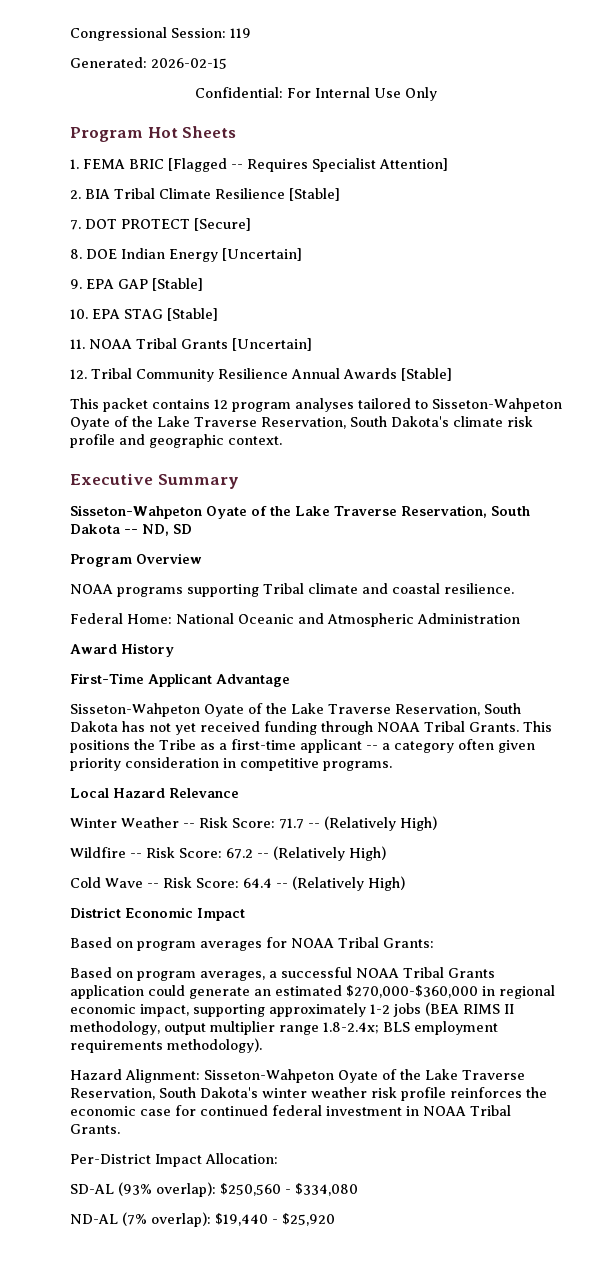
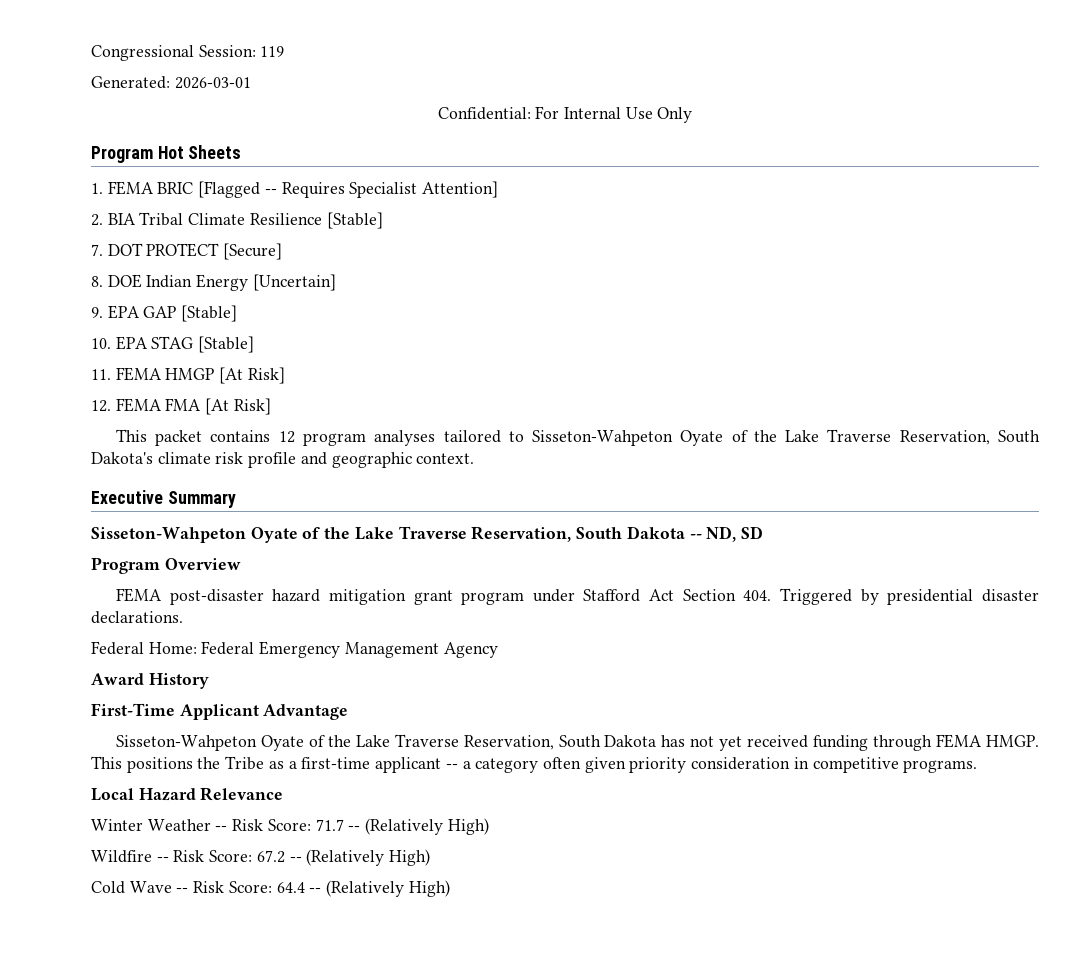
[151,58,227,69] 2026-02-15 -> [174,77,251,89] 2026-03-01
[89,338,312,351] [70,368,452,382] NOAA Tribal Grants [Uncertain] // 12. Tribal Community Resilience Annual Awards [Stable] -> [115,367,285,384] [91,398,271,415] FEMA HMGP [At Risk] // 12. FEMA FMA [At Risk]
[70,583,514,597] [70,613,520,627] NOAA programs supporting Tribal climate and coastal resilience. // Federal Home: National Oceanic and Atmospheric Administration -> [115,588,1039,605] [91,611,183,624] [91,641,498,658] FEMA post-disaster hazard mitigation grant program under Stafford Act Section 404. Triggered by presidential disaster declarations. // Federal Home: Federal Emergency Management Agency
[377,721,519,732] NOAA Tribal Grants. -> [936,734,1039,748] FEMA HMGP.
[70,907,245,921] [70,937,434,951] [70,967,495,981] [70,985,555,999] [70,1002,514,1017] [70,1021,498,1035] [70,1038,262,1053] [70,1069,525,1083] [70,1087,547,1101] [70,1105,511,1116] [70,1124,120,1134] [70,1153,278,1167] [70,1182,358,1197] [70,1212,335,1227] // District Economic Impact // Based on program averages for NOAA Tribal Grants: // Based on program averages, a successful NOAA Tribal Grants application could generate an estimated $270,000-$360,000 in regional economic impact, supporting approximately 1-2 jobs (BEA RIMS II methodology, output multiplier range 1.8-2.4x; BLS employment requirements methodology). // Hazard Alignment: Sisseton-Wahpeton Oyate of the Lake Traverse Reservation, South Dakota's winter weather risk profile reinforces the economic case for continued federal investment in NOAA Tribal Grants. // Per-District Impact Allocation: // SD-AL (93% overlap): $250,560 - $334,080 // ND-AL (7% overlap): $19,440 - $25,920 -> (450, 888) none

